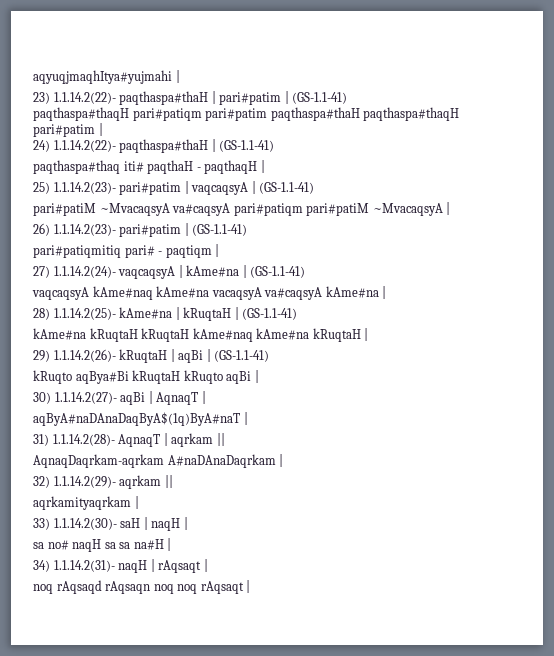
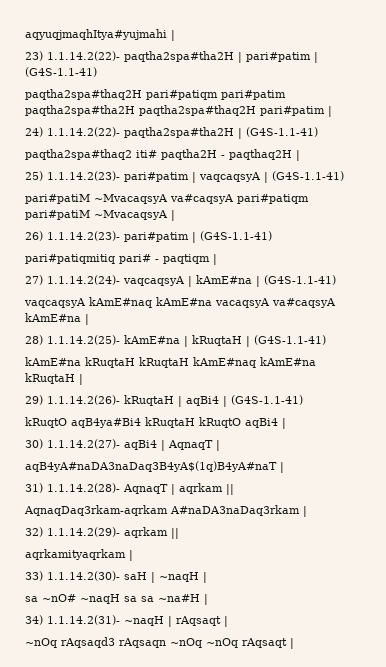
[119,91,209,105] paqthaspa#thaH -> [124,51,234,62] paqtha2spa#tha2H
[292,92,348,104] [33,107,460,121] [33,123,103,137] [33,139,275,153] [33,160,258,174] (GS-1.1-41) // paqthaspa#thaqH pari#patiqm pari#patim paqthaspa#thaH paqthaspa#thaqH pari#patim | // 24) 1.1.14.2(22)- paqthaspa#thaH | (GS-1.1-41) // paqthaspa#thaq iti# paqthaH - paqthaqH -> [25,67,97,77] [25,89,286,100] [25,105,332,117] [25,127,318,139] [25,149,292,160] (G4S-1.1-41) // paqtha2spa#thaq2H pari#patiqm pari#patim paqtha2spa#tha2H paqtha2spa#thaq2H pari#patim | // 24) 1.1.14.2(22)- paqtha2spa#tha2H | (G4S-1.1-41) // paqtha2spa#thaq2 iti# paqtha2H - paqthaq2H
[259,182,315,194] (GS-1.1-41) -> [272,171,344,181] (G4S-1.1-41)
[192,224,248,236] (GS-1.1-41) -> [200,231,272,241] (G4S-1.1-41)
[186,265,306,278] [32,286,210,300] kAme#na | (GS-1.1-41) // vaqcaqsyA kAme#naq kAme#na -> [196,275,336,287] [24,297,212,308] kAmE#na | (G4S-1.1-41) // vaqcaqsyA kAmE#naq kAmE#na
[325,286,379,298] kAme#na -> [25,313,81,322] kAmE#na
[119,307,173,319] kAme#na -> [124,335,180,344] kAmE#na
[242,308,298,320] [33,328,310,342] (GS-1.1-41) // kAme#na kRuqtaH kRuqtaH kAme#naq kAme#na -> [254,335,326,345] [25,357,316,368] (G4S-1.1-41) // kAmE#na kRuqtaH kRuqtaH kAmE#naq kAmE#na
[178,349,270,363] [33,370,252,384] aqBi | (GS-1.1-41) // kRuqto aqBya#Bi kRuqtaH kRuqto aqBi -> [186,395,303,407] [25,417,278,428] aqBi4 | (G4S-1.1-41) // kRuqtO aqB4ya#Bi4 kRuqtaH kRuqtO aqBi4
[120,392,146,405] aqBi -> [124,440,157,450] aqBi4
[33,412,240,426] aqByA#naDAnaDaqByA$(1q)ByA#naT -> [25,461,277,472] aqB4yA#naDA3naDaq3B4yA$(1q)B4yA#naT
[33,454,276,468] AqnaqDaqrkam-aqrkam A#naDAnaDaqrkam -> [24,505,300,516] AqnaqDaq3rkam-aqrkam A#naDA3naDaq3rkam
[151,518,181,531] naqH -> [159,572,199,582] ~naqH
[47,539,102,552] no# naqH -> [42,594,120,604] ~nO# ~naqH
[133,539,164,550] na#H -> [158,594,200,602] ~na#H
[118,560,148,573] naqH -> [124,616,164,626] ~naqH
[33,580,198,594] noq rAqsaqd rAqsaqn noq noq -> [25,637,238,648] ~nOq rAqsaqd3 rAqsaqn ~nOq ~nOq

